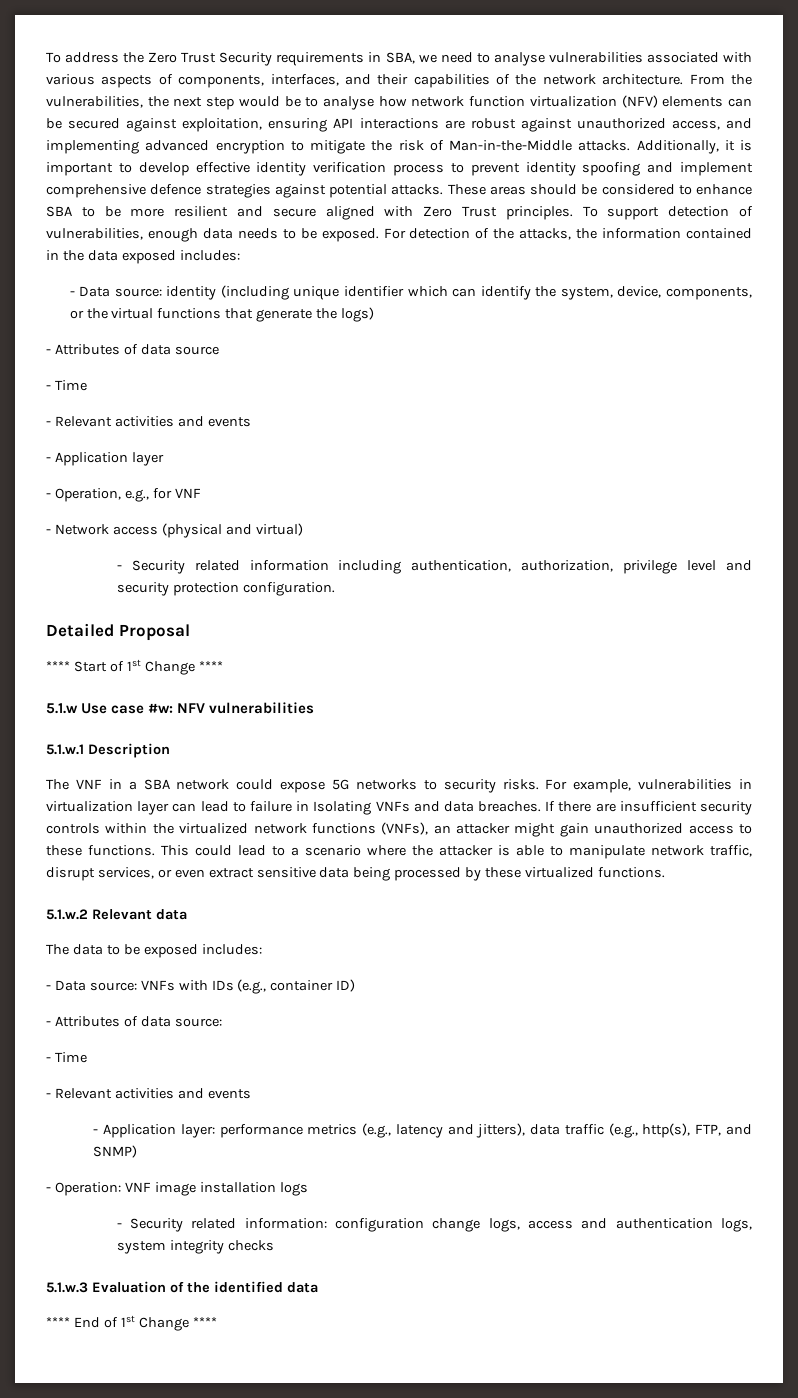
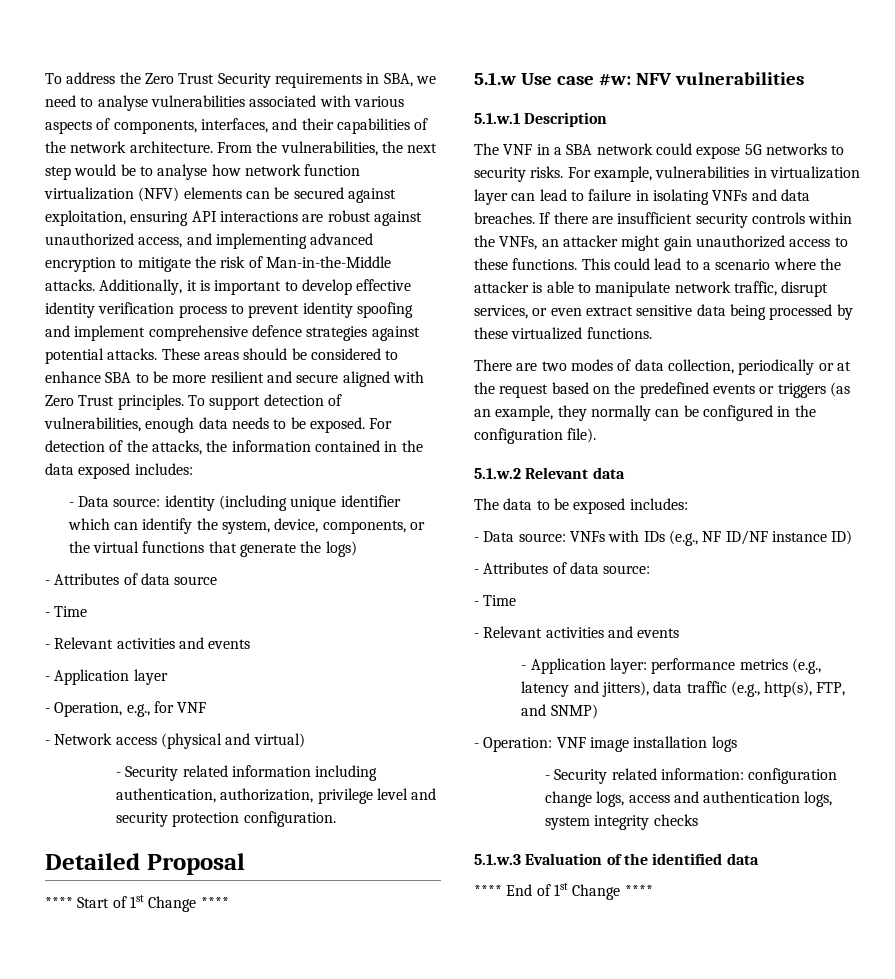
[313,801,372,815] Isolating -> [652,189,709,205] isolating
[179,822,429,835] virtualized network functions (VNFs), -> [499,236,538,250] VNFs,
(665, 872) none -> [474,359,851,375] [474,382,850,398] [474,405,816,421] [474,428,597,444] // There are two modes of data collection, periodically or at the request based on the predefined events or triggers (as an example, they normally can be configured in the configuration file).
[270,980,334,991] container -> [702,530,827,545] NF ID/NF instance

